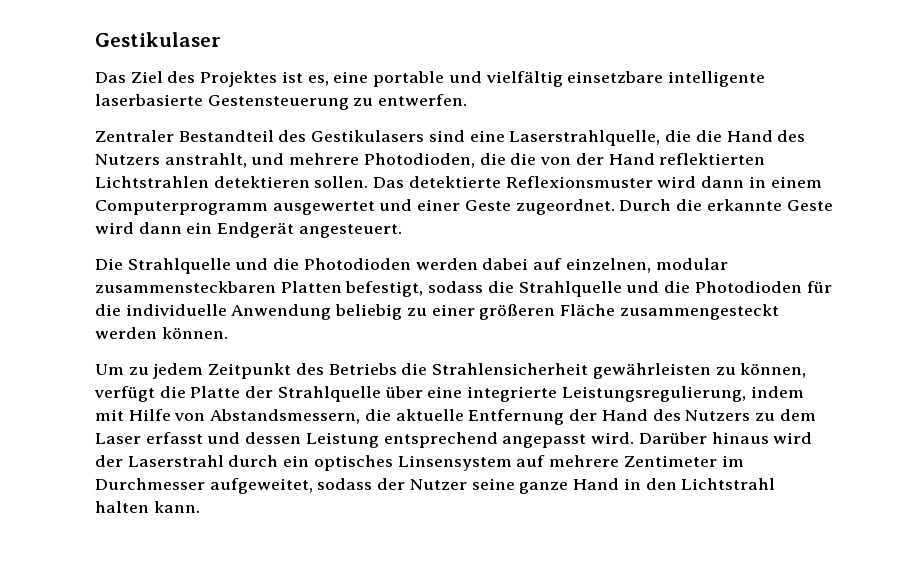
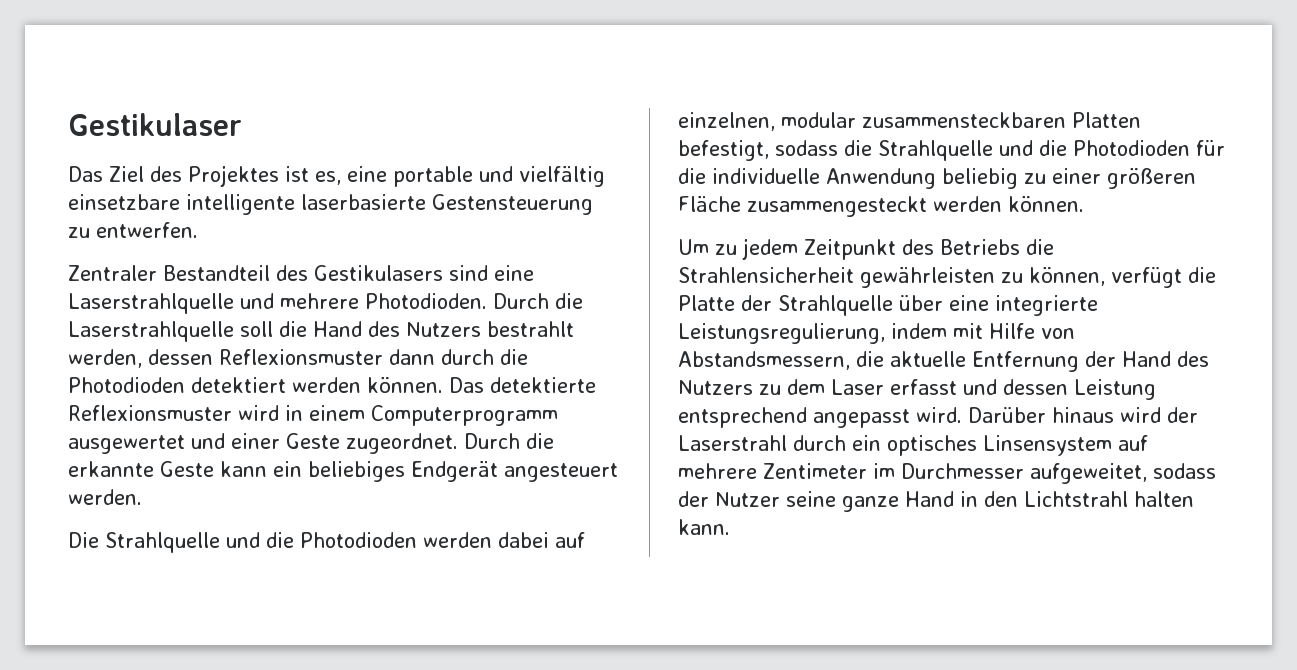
[509,130,806,146] [95,153,766,168] [95,176,369,188] Laserstrahlquelle, die die Hand des Nutzers anstrahlt, und mehrere Photodioden, die die von der Hand reflektierten Lichtstrahlen detektieren sollen. -> [68,293,583,314] [68,321,574,342] [68,349,528,368] [68,376,443,393] Laserstrahlquelle und mehrere Photodioden. Durch die Laserstrahlquelle soll die Hand des Nutzers bestrahlt werden, dessen Reflexionsmuster dann durch die Photodioden detektiert werden können.
[701,176,745,188] dann -> (279, 413) none
[95,222,402,238] wird dann ein Endgerät angesteuert. -> [220,461,618,482] [68,489,142,505] kann ein beliebiges Endgerät angesteuert werden.

